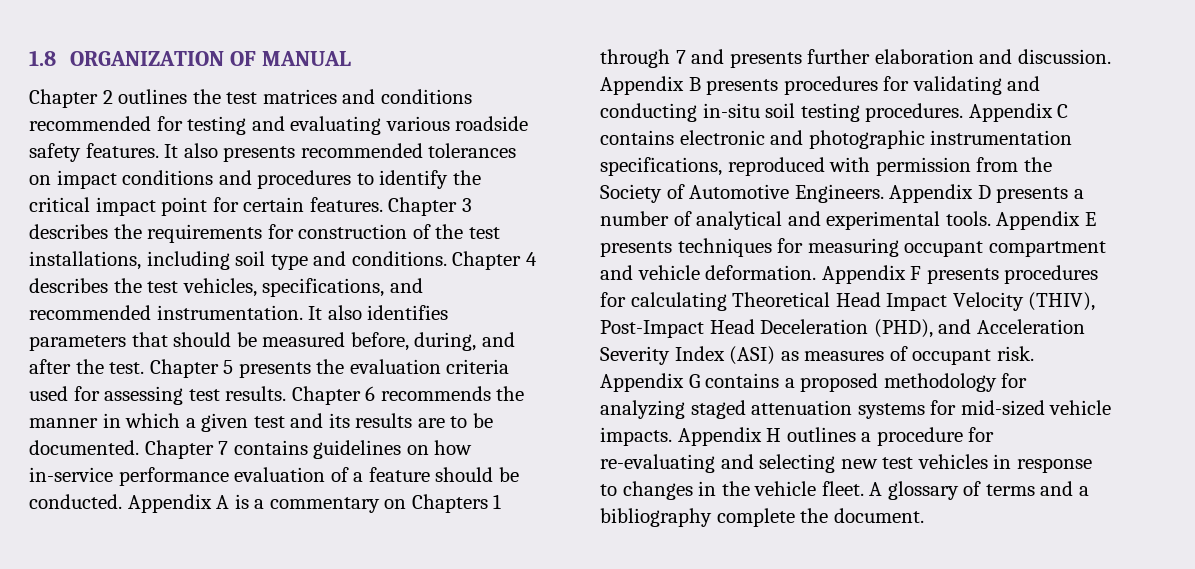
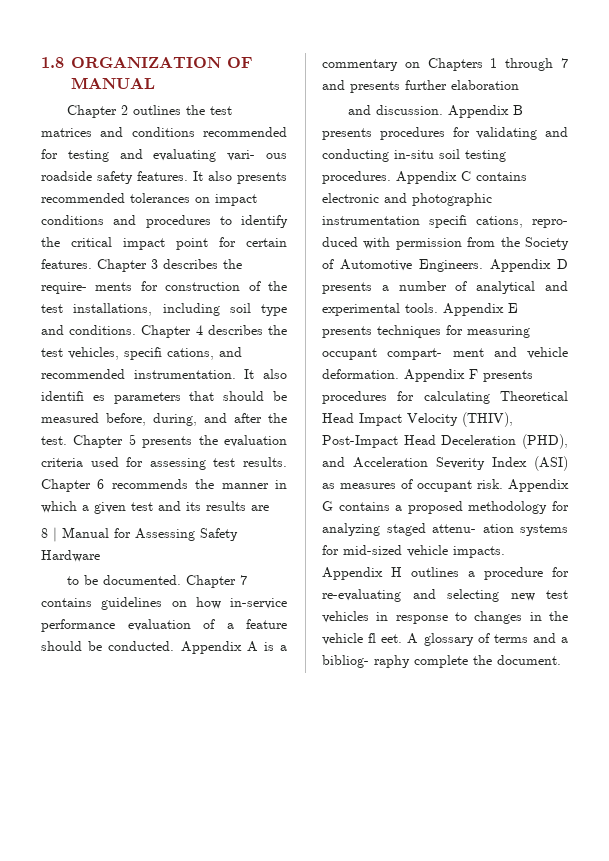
[385,116,450,131] various -> [227,150,287,161] vari- ous
[147,224,263,243] requirements -> [41,282,133,294] require- ments
[262,278,385,297] specifications, -> [124,347,214,360] specifi cations,
[367,305,449,320] identifies -> [41,391,105,401] identifi es
(445, 423) none -> [41,527,238,542] [41,550,100,562] // 8 | Manual for Assessing Safety Hardware //
(974, 56) none -> (519, 85) //
[600,157,825,176] specifications, reproduced -> [429,215,568,228] [322,237,358,247] specifi cations, repro- duced
[988,241,1106,257] compartment -> [387,348,484,360] compart- ment
[751,400,853,415] attenuation -> [432,524,514,533] attenu- ation
[821,481,864,496] fleet. -> [368,633,403,643] fl eet.
[600,508,712,527] bibliography -> [322,655,410,668] bibliog- raphy

